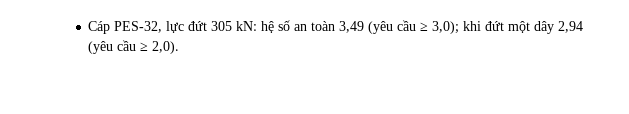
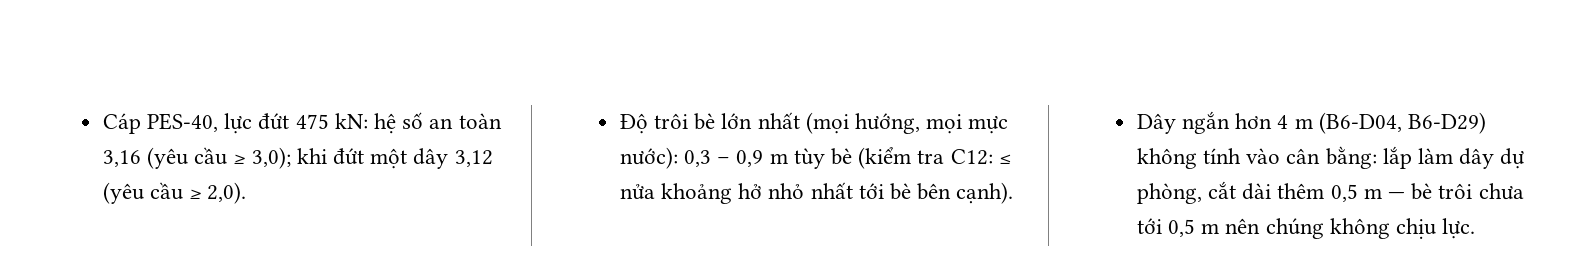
[114,21,163,33] PES-32, -> [146,113,218,132] PES-40,
[211,21,233,31] 305 -> [295,114,329,129] 475
[339,21,365,33] 3,49 -> [102,150,141,167] 3,16
[558,21,584,33] 2,94 -> [454,150,493,167] 3,12
(180, 47) none -> [619,112,1009,134] [619,147,1011,169] [619,182,1014,204] [1136,111,1487,134] [1136,146,1525,169] [1136,181,1524,204] [1136,218,1476,239] // Độ trôi bè lớn nhất (mọi hướng, mọi mực nước): 0,3 – 0,9 m tùy bè (kiểm tra C12: ≤ nửa khoảng hở nhỏ nhất tới bè bên cạnh). // Dây ngắn hơn 4 m (B6-D04, B6-D29) không tính vào cân bằng: lắp làm dây dự phòng, cắt dài thêm 0,5 m — bè trôi chưa tới 0,5 m nên chúng không chịu lực.

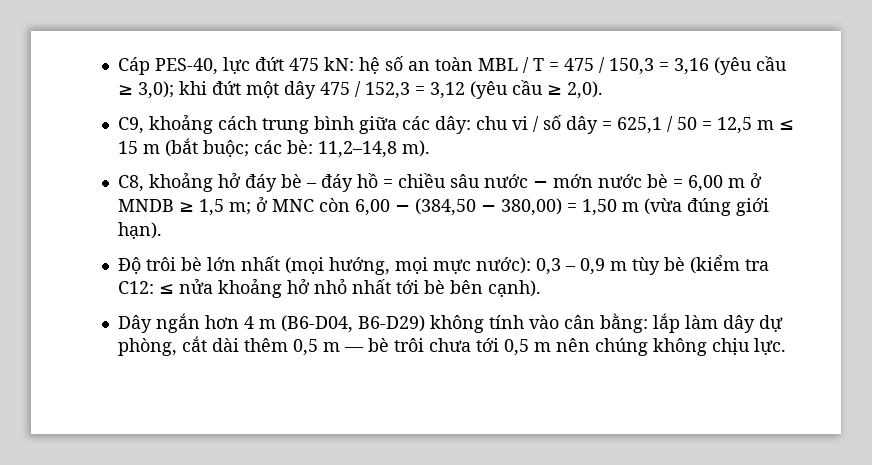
(502, 121) none -> [477,57,669,75] MBL / T = 475 / 150,3 =
(449, 158) none -> [319,81,425,99] 475 / 152,3 =
(247, 193) none -> [117,115,794,134] [117,138,430,158] [117,173,762,192] [117,197,769,216] [117,222,162,239] // C9, khoảng cách trung bình giữa các dây: chu vi / số dây = 625,1 / 50 = 12,5 m ≤ 15 m (bắt buộc; các bè: 11,2–14,8 m). // C8, khoảng hở đáy bè – đáy hồ = chiều sâu nước − mớn nước bè = 6,00 m ở MNDB ≥ 1,5 m; ở MNC còn 6,00 − (384,50 − 380,00) = 1,50 m (vừa đúng giới hạn).

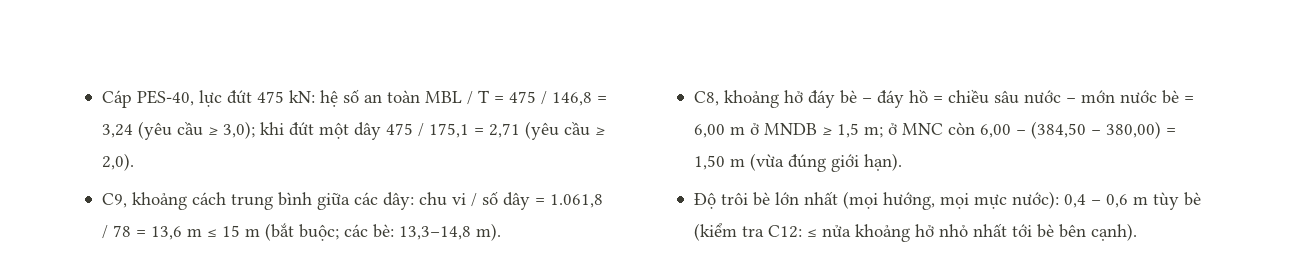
[608,58,709,75] 150,3 = 3,16 -> [551,92,607,106] [101,124,133,138] 146,8 = 3,24
[364,82,465,99] 152,3 = 3,12 -> [428,123,520,138] 175,1 = 2,71
[616,116,752,134] 625,1 / 50 = 12,5 -> [549,194,603,208] [101,225,182,240] 1.061,8 / 78 = 13,6
[317,141,397,158] 11,2–14,8 -> [398,226,471,240] 13,3–14,8
[535,258,605,275] 0,3 – 0,9 -> [1063,194,1128,208] 0,4 – 0,6
[117,313,783,333] [117,336,786,356] // Dây ngắn hơn 4 m (B6-D04, B6-D29) không tính vào cân bằng: lắp làm dây dự phòng, cắt dài thêm 0,5 m — bè trôi chưa tới 0,5 m nên chúng không chịu lực. -> (1137, 232) none

